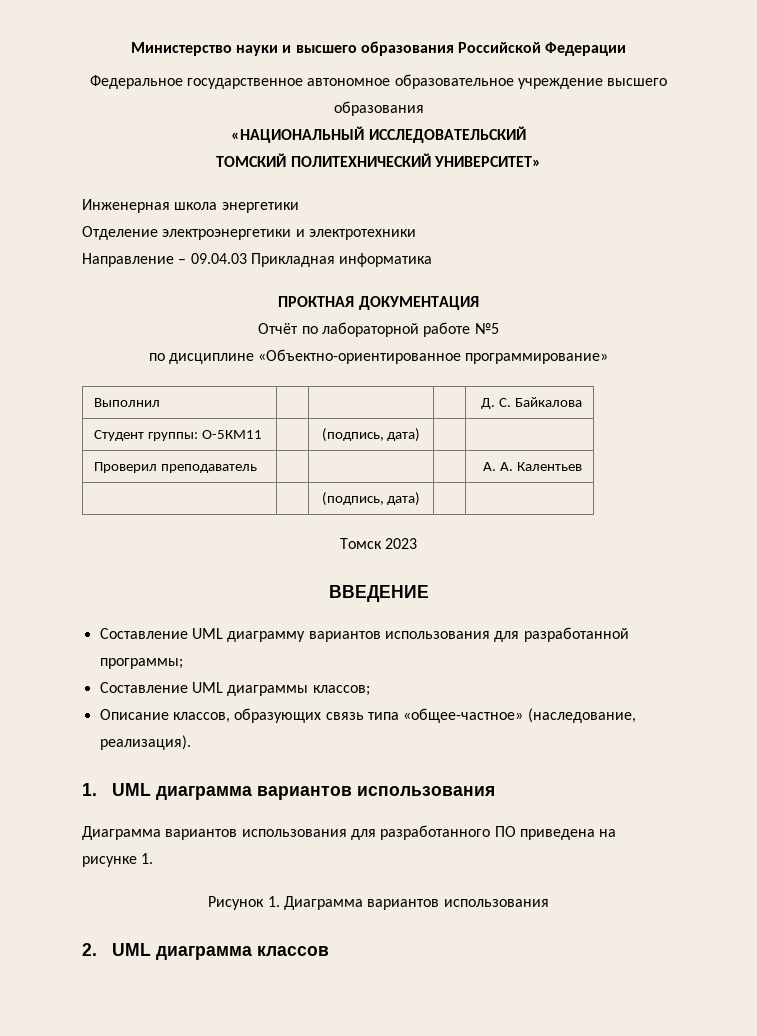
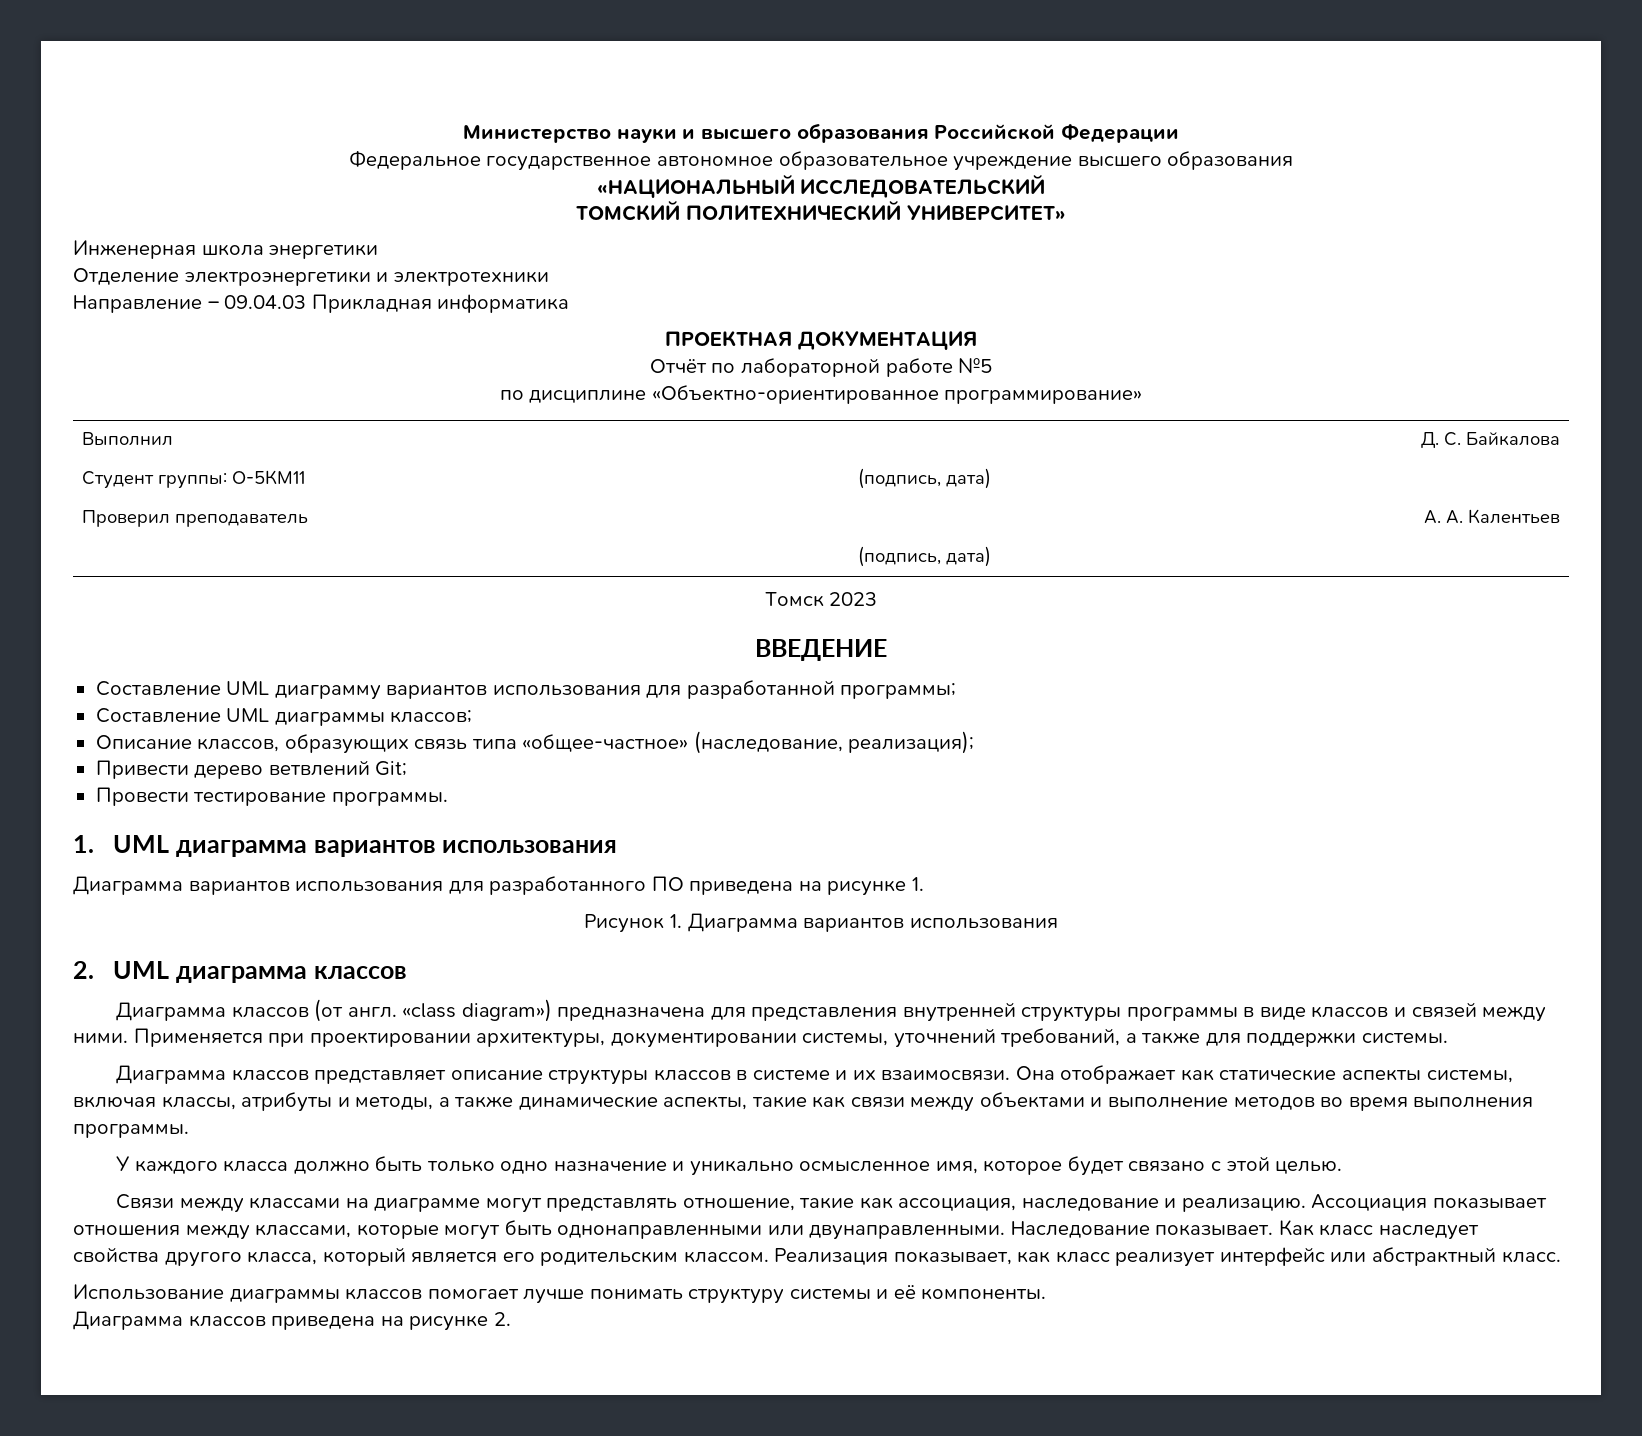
[278,296,355,307] ПРОКТНАЯ -> [665,330,793,347] ПРОЕКТНАЯ
[99,735,191,750] реализация). -> [848,731,975,754] [95,760,408,779] [95,787,448,806] реализация); // Привести дерево ветвлений Git; // Провести тестирование программы.
(329, 951) none -> [115,999,1547,1022] [73,1028,1448,1048] [115,1065,1513,1085] [73,1092,1534,1112] [73,1124,189,1138] [115,1156,1343,1176] [115,1194,1548,1213] [73,1219,1479,1240] [73,1247,1561,1267] [73,1284,1047,1304] [73,1311,511,1331] // Диаграмма классов (от англ. «class diagram») предназначена для представления внутренней структуры программы в виде классов и связей между ними. Применяется при проектировании архитектуры, документировании системы, уточнений требований, а также для поддержки системы. // Диаграмма классов представляет описание структуры классов в системе и их взаимосвязи. Она отображает как статические аспекты системы, включая классы, атрибуты и методы, а также динамические аспекты, такие как связи между объектами и выполнение методов во время выполнения программы. // У каждого класса должно быть только одно назначение и уникально осмысленное имя, которое будет связано с этой целью. // Связи между классами на диаграмме могут представлять отношение, такие как ассоциация, наследование и реализацию. Ассоциация показывает отношения между классами, которые могут быть однонаправленными или двунаправленными. Наследование показывает. Как класс наследует свойства другого класса, который является его родительским классом. Реализация показывает, как класс реализует интерфейс или абстрактный класс. // Использование диаграммы классов помогает лучше понимать структуру системы и её компоненты. // Диаграмма классов приведена на рисунке 2.

